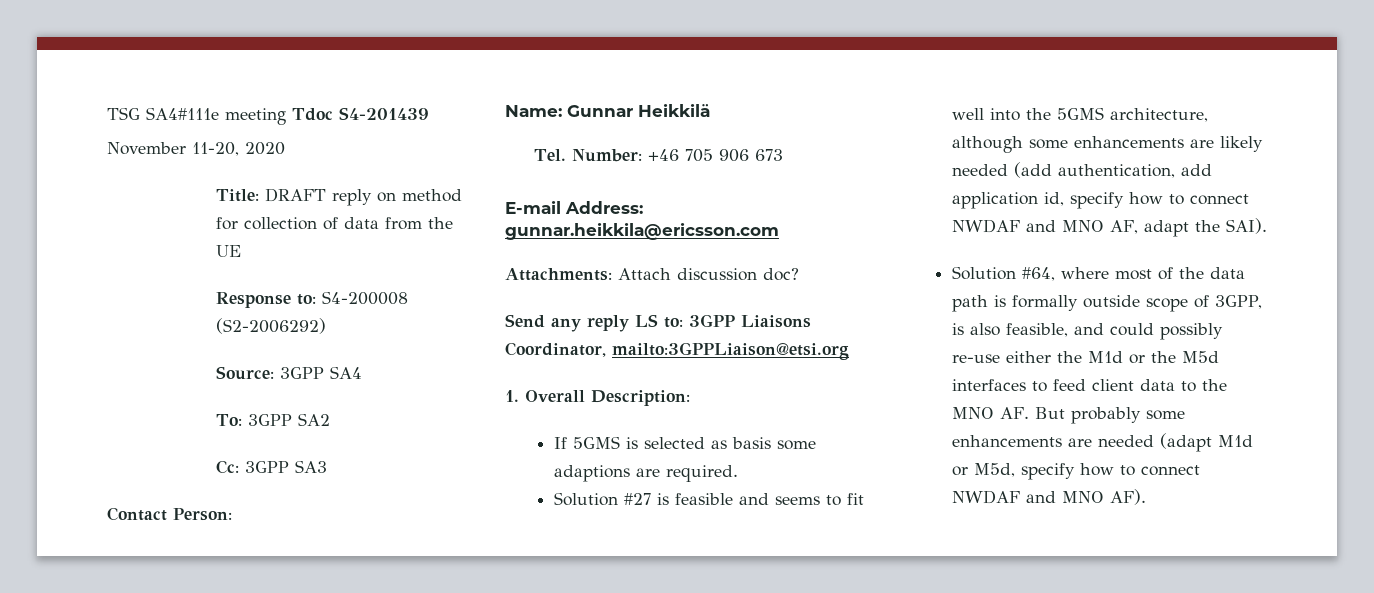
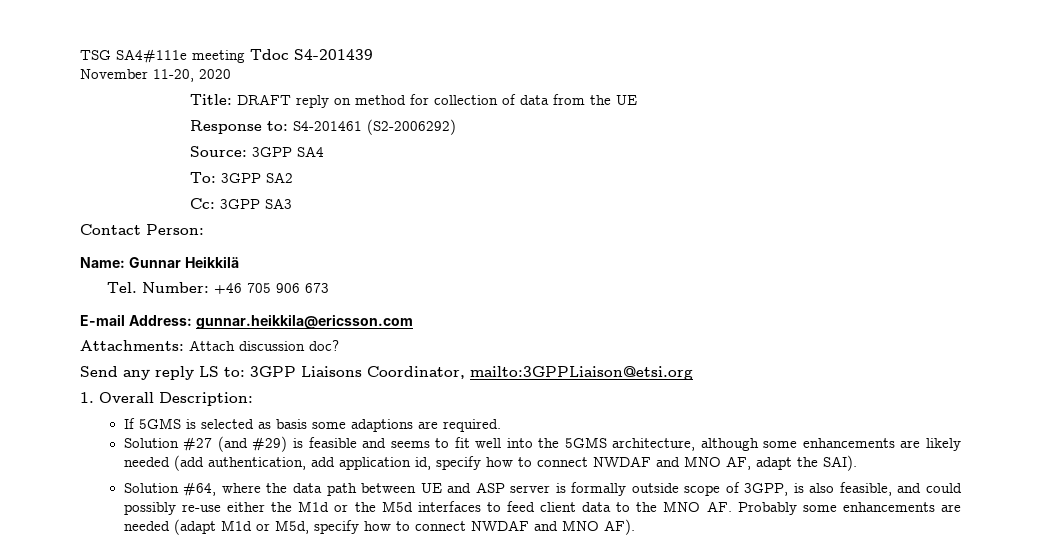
[322,291,409,305] S4-200008 -> [292,121,362,131] S4-201461
(651, 499) none -> [217,436,288,452] (and #29)
[1114,267,1173,280] most of -> (261, 488) none
(988, 303) none -> [361,482,551,493] between UE and ASP server
[1034,407,1141,424] But probably -> [737,502,797,515] Probably

